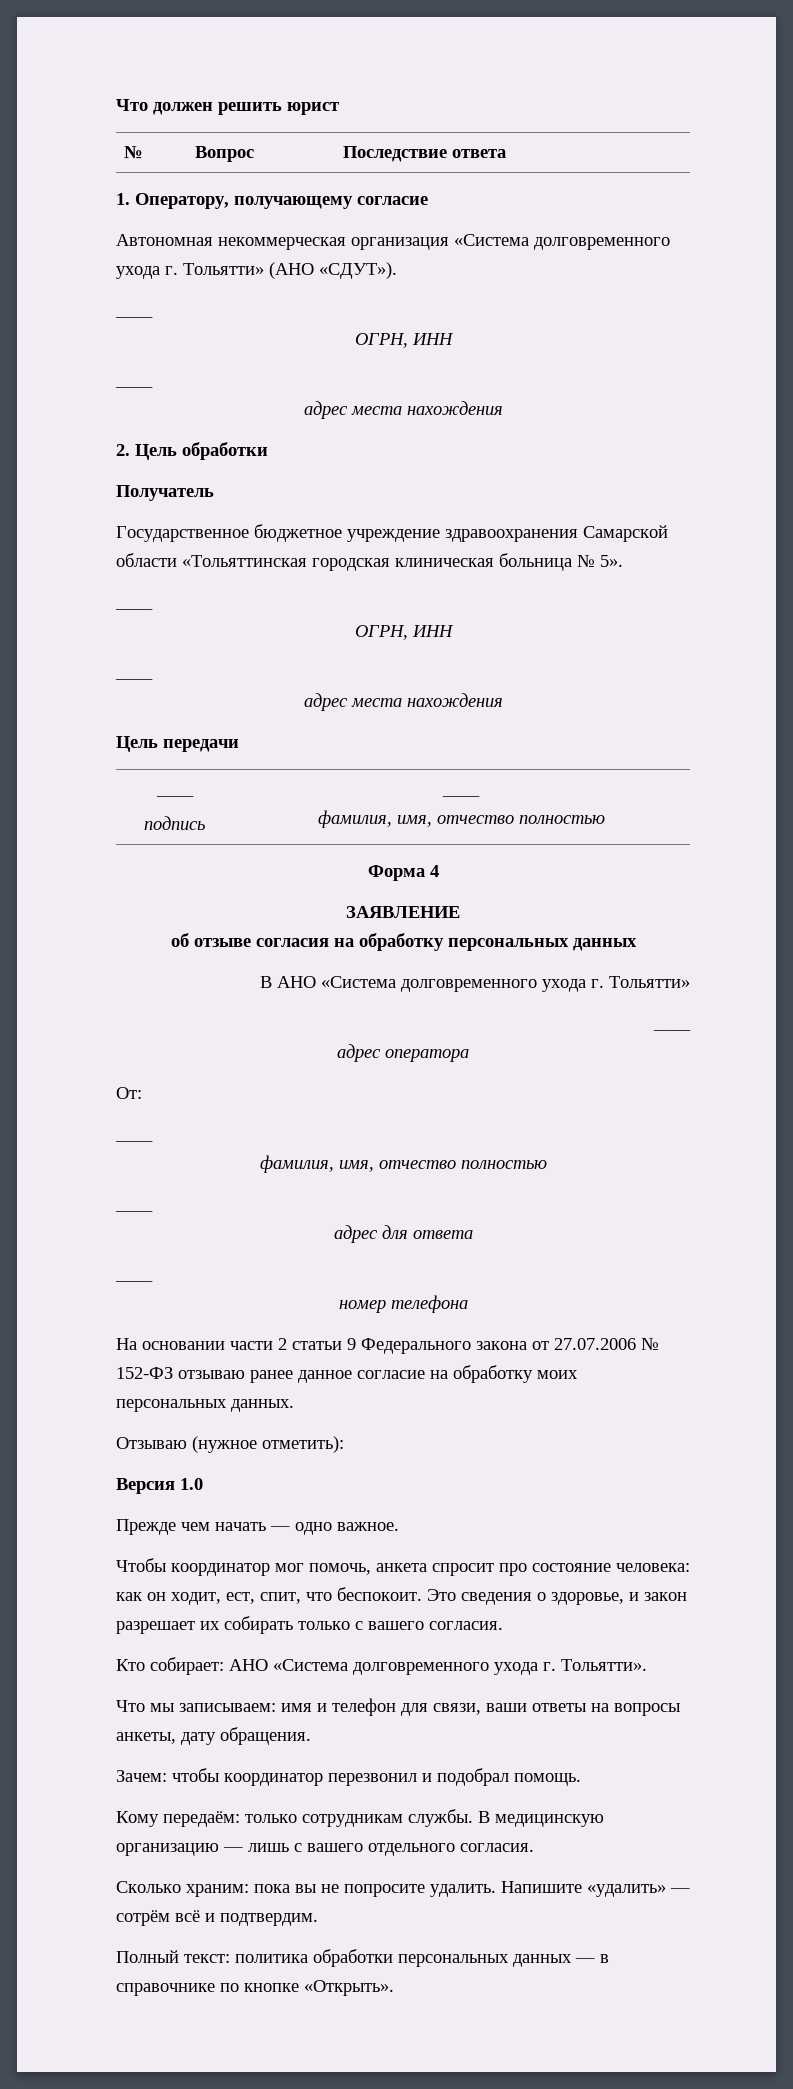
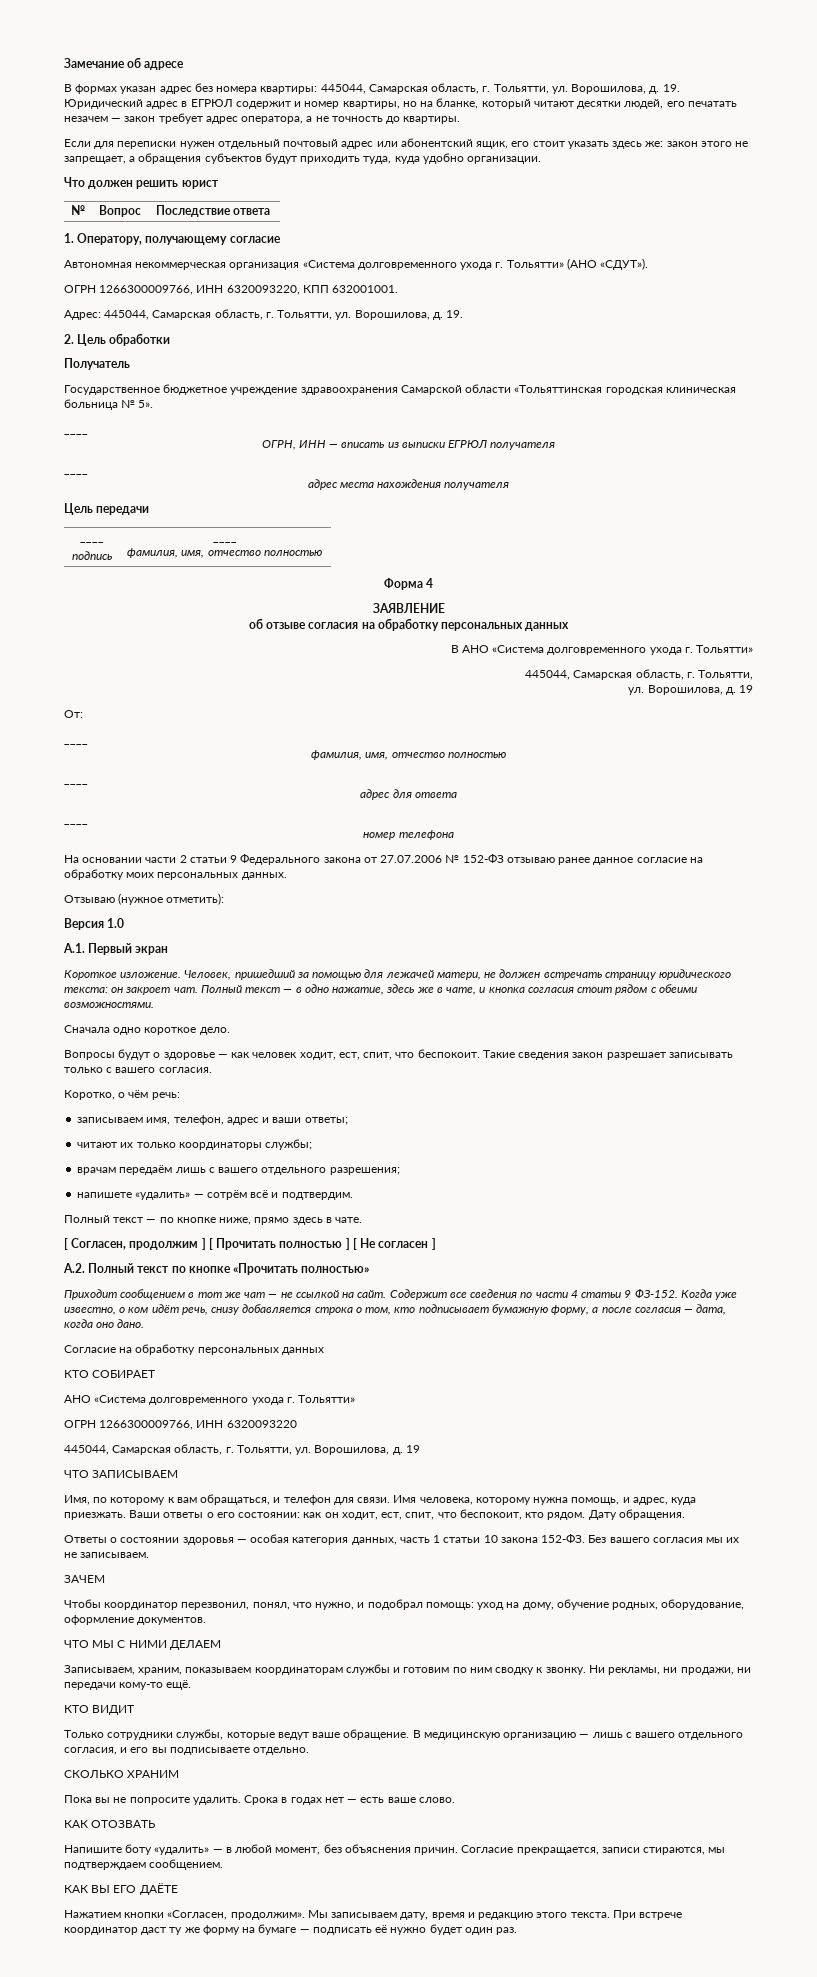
(116, 105) none -> [64,57,185,70] [64,83,680,94] [64,98,737,109] [64,113,461,124] [64,138,749,149] [64,153,542,164] Замечание об адресе // В формах указан адрес без номера квартиры: 445044, Самарская область, г. Тольятти, ул. Ворошилова, д. 19. Юридический адрес в ЕГРЮЛ содержит и номер квартиры, но на бланке, который читают десятки людей, его печатать незачем — закон требует адрес оператора, а не точность до квартиры. // Если для переписки нужен отдельный почтовый адрес или абонентский ящик, его стоит указать здесь же: закон этого не запрещает, а обращения субъектов будут приходить туда, куда удобно организации. //
[115,316,153,318] [354,333,454,348] [115,386,153,388] [303,401,503,419] ____ // ОГРН, ИНН // ____ // адрес места нахождения -> [64,285,399,295] [64,309,464,320] ОГРН 1266300009766, ИНН 6320093220, КПП 632001001. // Адрес: 445044, Самарская область, г. Тольятти, ул. Ворошилова, д. 19.
[115,678,153,680] [303,693,503,711] // ____ // адрес места нахождения -> [329,440,556,450] [64,473,88,475] [307,479,510,490] — вписать из выписки ЕГРЮЛ получателя // ____ // адрес места нахождения получателя
[653,1029,691,1031] [337,1044,469,1062] ____ // адрес оператора -> [525,669,753,680] [628,685,753,695] 445044, Самарская область, г. Тольятти, // ул. Ворошилова, д. 19
[116,1519,399,1535] [116,1558,690,1576] Прежде чем начать — одно важное. // Чтобы координатор мог помочь, анкета спросит про состояние человека: -> [63,943,169,955] [64,969,732,980] [64,984,697,995] [64,1002,154,1008] [64,1025,230,1035] [64,1049,733,1060] [64,1067,212,1073] [64,1090,180,1100] [77,1115,348,1125] [77,1139,313,1150] [77,1165,400,1175] [77,1190,353,1200] [64,1215,363,1225] [64,1238,436,1250] [63,1263,370,1275] [64,1289,738,1300] [64,1304,727,1315] [64,1319,145,1328] [64,1344,324,1355] [64,1370,156,1378] [64,1395,356,1405] [64,1420,297,1430] [64,1444,420,1455] [64,1470,179,1478] [64,1494,697,1505] [64,1510,301,1520] А.1. Первый экран // Короткое изложение. Человек, пришедший за помощью для лежачей матери, не должен встречать страницу юридического текста: он закроет чат. Полный текст — в одно нажатие, здесь же в чате, и кнопка согласия стоит рядом с обеими возможностями. // Сначала одно короткое дело. // Вопросы будут о здоровье — как человек ходит, ест, спит, что беспокоит. Такие сведения закон разрешает записывать только с вашего согласия. // Коротко, о чём речь: // записываем имя, телефон, адрес и ваши ответы; // читают их только координаторы службы; // врачам передаём лишь с вашего отдельного разрешения; // напишете «удалить» — сотрём всё и подтвердим. // Полный текст — по кнопке ниже, прямо здесь в чате. // [ Согласен, продолжим ] [ Прочитать полностью ] [ Не согласен ] // А.2. Полный текст по кнопке «Прочитать полностью» // Приходит сообщением в тот же чат — не ссылкой на сайт. Содержит все сведения по части 4 статьи 9 ФЗ-152. Когда уже известно, о ком идёт речь, снизу добавляется строка о том, кто подписывает бумажную форму, а после согласия — дата, когда оно дано. // Согласие на обработку персональных данных // КТО СОБИРАЕТ // АНО «Система долговременного ухода г. Тольятти» // ОГРН 1266300009766, ИНН 6320093220 // 445044, Самарская область, г. Тольятти, ул. Ворошилова, д. 19 // ЧТО ЗАПИСЫВАЕМ // Имя, по которому к вам обращаться, и телефон для связи. Имя человека, которому нужна помощь, и адрес, куда приезжать. Ваши ответы о его состоянии:
[337,1587,687,1605] [116,1616,503,1634] [116,1657,647,1675] [116,1698,680,1716] [116,1727,311,1745] [116,1768,581,1786] [116,1809,473,1827] беспокоит. Это сведения о здоровье, и закон разрешает их собирать только с вашего согласия. // Кто собирает: АНО «Система долговременного ухода г. Тольятти». // Что мы записываем: имя и телефон для связи, ваши ответы на вопросы анкеты, дату обращения. // Зачем: чтобы координатор перезвонил и подобрал помощь. // Кому передаём: только сотрудникам службы. -> [459,1509,685,1520] [64,1534,740,1545] [64,1552,150,1558] [64,1575,105,1583] [64,1599,745,1610] [64,1615,207,1625] [64,1640,221,1650] [64,1664,751,1675] [64,1680,192,1690] [64,1705,135,1715] [64,1729,410,1740] беспокоит, кто рядом. Дату обращения. // Ответы о состоянии здоровья — особая категория данных, часть 1 статьи 10 закона 152-ФЗ. Без вашего согласия мы их не записываем. // ЗАЧЕМ // Чтобы координатор перезвонил, понял, что нужно, и подобрал помощь: уход на дому, обучение родных, оборудование, оформление документов. // ЧТО МЫ С НИМИ ДЕЛАЕМ // Записываем, храним, показываем координаторам службы и готовим по ним сводку к звонку. Ни рекламы, ни продажи, ни передачи кому-то ещё. // КТО ВИДИТ // Только сотрудники службы, которые ведут ваше обращение.
[460,1843,534,1852] [116,1881,690,1897] [116,1910,318,1926] [116,1949,609,1967] [116,1980,394,1996] согласия. // Сколько храним: пока вы не попросите удалить. Напишите «удалить» — сотрём всё и подтвердим. // Полный текст: политика обработки персональных данных — в справочнике по кнопке «Открыть». -> [64,1747,310,1755] [64,1770,180,1778] [64,1795,455,1805] [64,1820,156,1828] [64,1844,726,1855] [64,1859,224,1870] [64,1883,178,1895] [64,1910,683,1920] [64,1924,518,1935] согласия, и его вы подписываете отдельно. // СКОЛЬКО ХРАНИМ // Пока вы не попросите удалить. Срока в годах нет — есть ваше слово. // КАК ОТОЗВАТЬ // Напишите боту «удалить» — в любой момент, без объяснения причин. Согласие прекращается, записи стираются, мы подтверждаем сообщением. // КАК ВЫ ЕГО ДАЁТЕ // Нажатием кнопки «Согласен, продолжим». Мы записываем дату, время и редакцию этого текста. При встрече координатор даст ту же форму на бумаге — подписать её нужно будет один раз.

